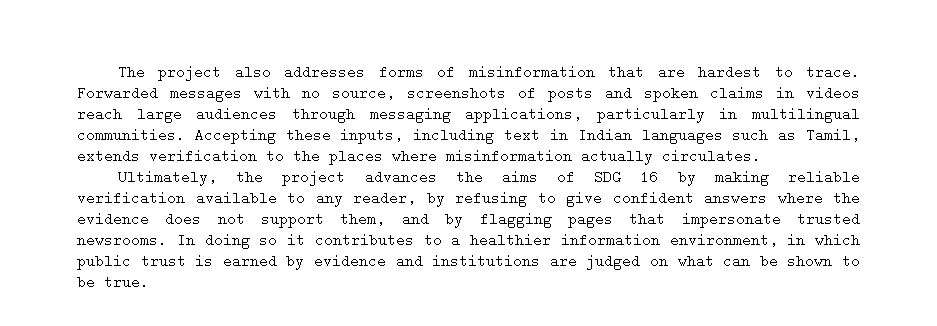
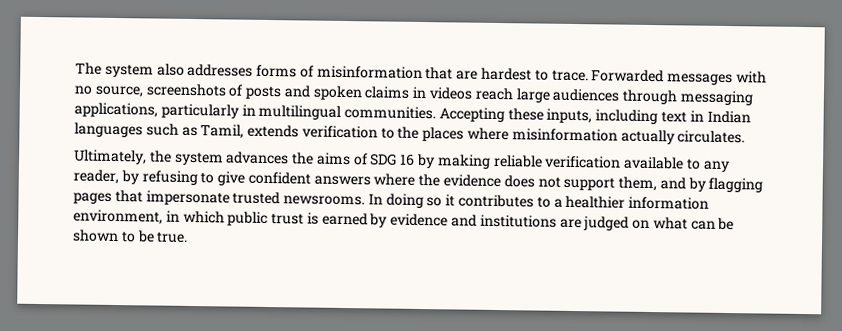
[158,65,222,81] project -> [104,63,154,78] system
[282,170,346,186] project -> [173,151,224,166] system

